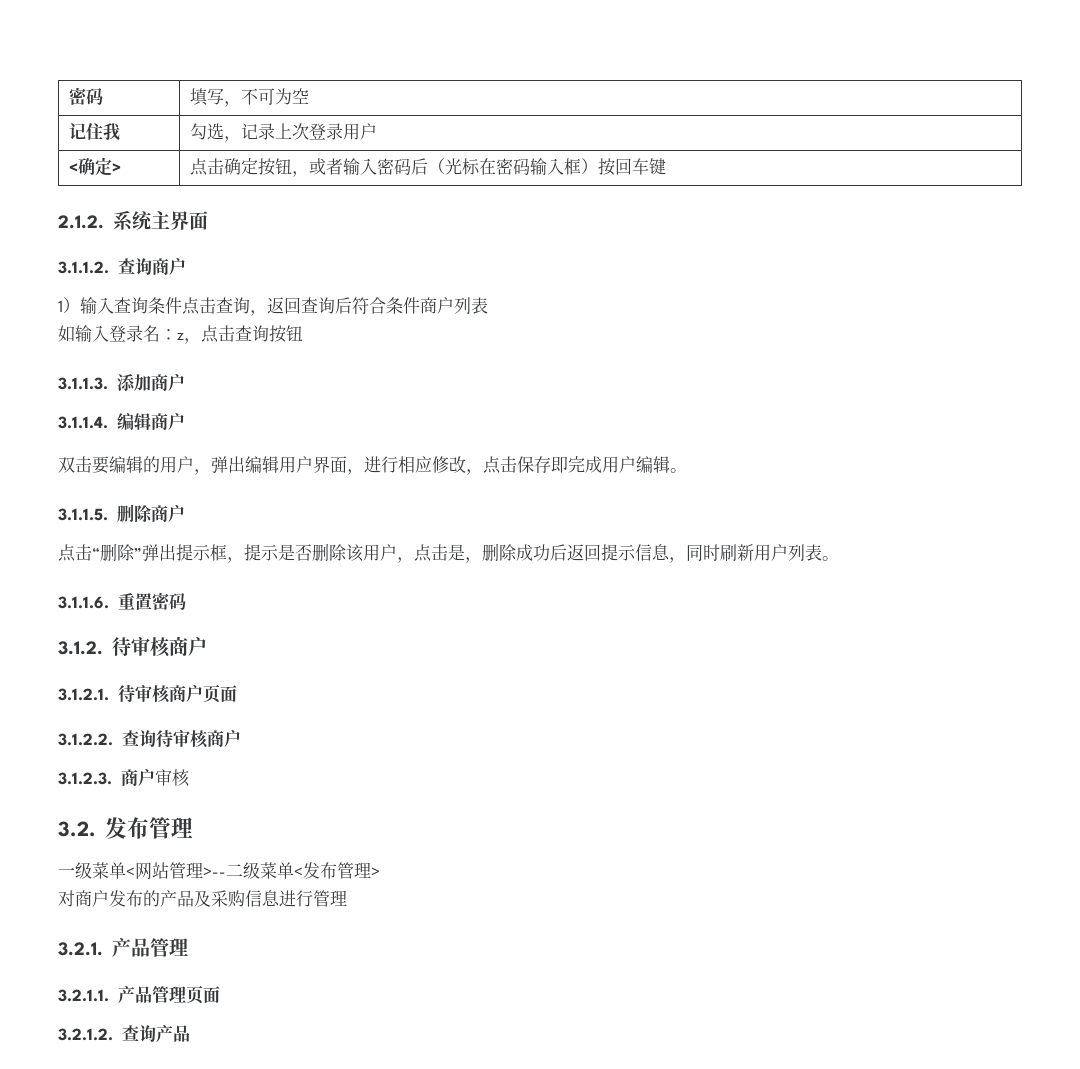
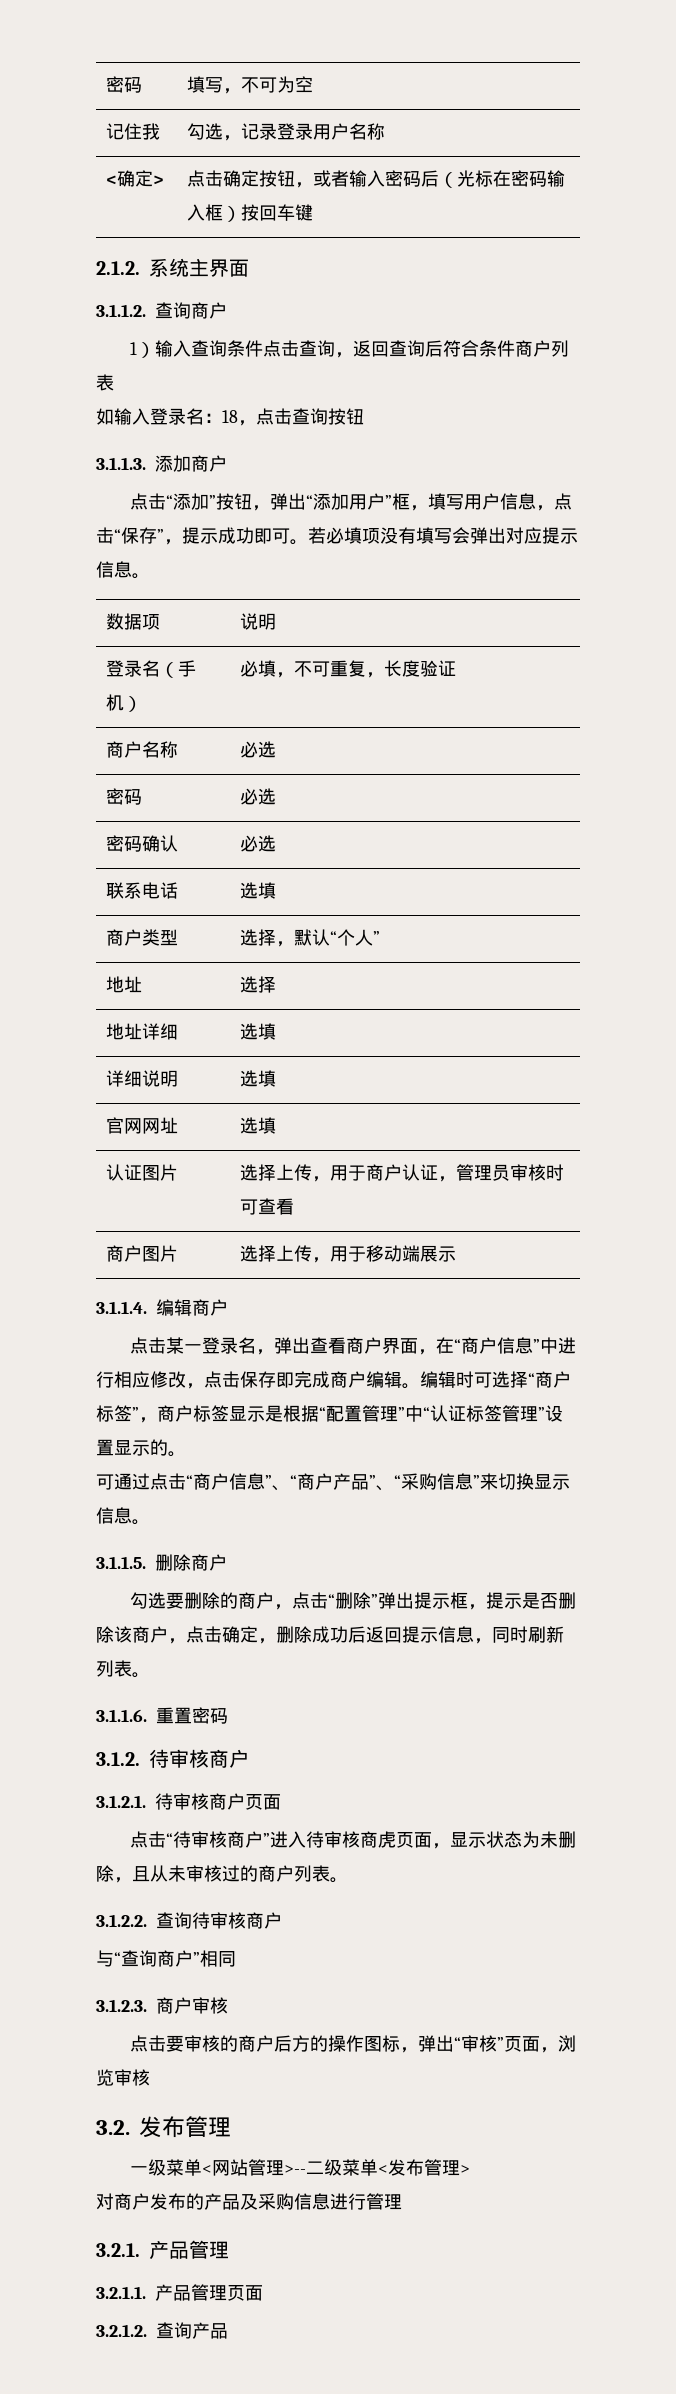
[274,123,309,140] 上次 -> (277, 131) none
(377, 131) none -> [348,123,385,140] 名称
[177,333,184,340] z -> [222,410,238,423] 18
[58,412,185,430] [58,456,364,475] 3.1.1.4.编辑商户 // 双击要编辑的用户，弹出编辑用户界面， -> [129,493,572,511] [96,527,578,545] [96,561,150,579] [105,613,160,630] [239,613,276,630] [105,660,196,678] [105,694,142,712] [239,660,456,678] [105,741,178,758] [239,741,276,758] [105,788,142,805] [239,788,276,805] [105,835,178,852] [239,835,276,852] [105,882,178,899] [239,882,276,899] [105,929,178,946] [239,929,380,947] [105,976,142,993] [239,976,276,993] [105,1023,178,1040] [239,1023,276,1040] [105,1070,178,1087] [239,1070,276,1087] [105,1117,178,1134] [239,1117,276,1134] [105,1164,178,1181] [239,1164,564,1182] [239,1198,294,1215] [105,1245,178,1262] [239,1245,456,1263] [96,1299,228,1316] [129,1337,558,1355] 点击“添加”按钮，弹出“添加用户”框，填写用户信息，点击“保存”，提示成功即可。若必填项没有填写会弹出对应提示信息。 // 数据项 | 说明 // 登录名（手机） | 必填，不可重复，长度验证 // 商户名称 | 必选 // 密码 | 必选 // 密码确认 | 必选 // 联系电话 | 选填 // 商户类型 | 选择，默认“个人” // 地址 | 选择 // 地址详细 | 选填 // 详细说明 | 选填 // 官网网址 | 选填 // 认证图片 | 选择上传，用于商户认证，管理员审核时可查看 // 商户图片 | 选择上传，用于移动端展示 // 3.1.1.4.编辑商户 // 点击某一登录名，弹出查看商户界面，在“商户信息”中
[602,456,619,473] 用 -> [330,1371,348,1388] 商
(687, 470) none -> [420,1371,571,1388] [96,1405,563,1423] [96,1439,186,1457] [96,1473,570,1491] [96,1507,150,1525] 编辑时可选择“商户标签”，商户标签显示是根据“配置管理”中“认证标签管理”设置显示的。 // 可通过点击“商户信息”、“商户产品”、“采购信息”来切换显示信息。
(185, 513) none -> [129,1592,292,1610] 勾选要删除的商户，
[363,544,465,563] 用户，点击是 -> [132,1626,258,1644] 商户，点击确定
[754,544,788,561] 用户 -> (564, 1634) none
(237, 693) none -> [129,1831,576,1849] [96,1865,348,1883] // 点击“待审核商户”进入待审核商虎页面，显示状态为未删除，且从未审核过的商户列表。
[58,768,155,786] 3.1.2.3.商户 -> [96,1950,236,1967] [96,1997,228,2014] [129,2035,576,2053] [96,2069,114,2086] 与“查询商户”相同 // 3.1.2.3.商户审核 // 点击要审核的商户后方的操作图标，弹出“审核”页面，浏览

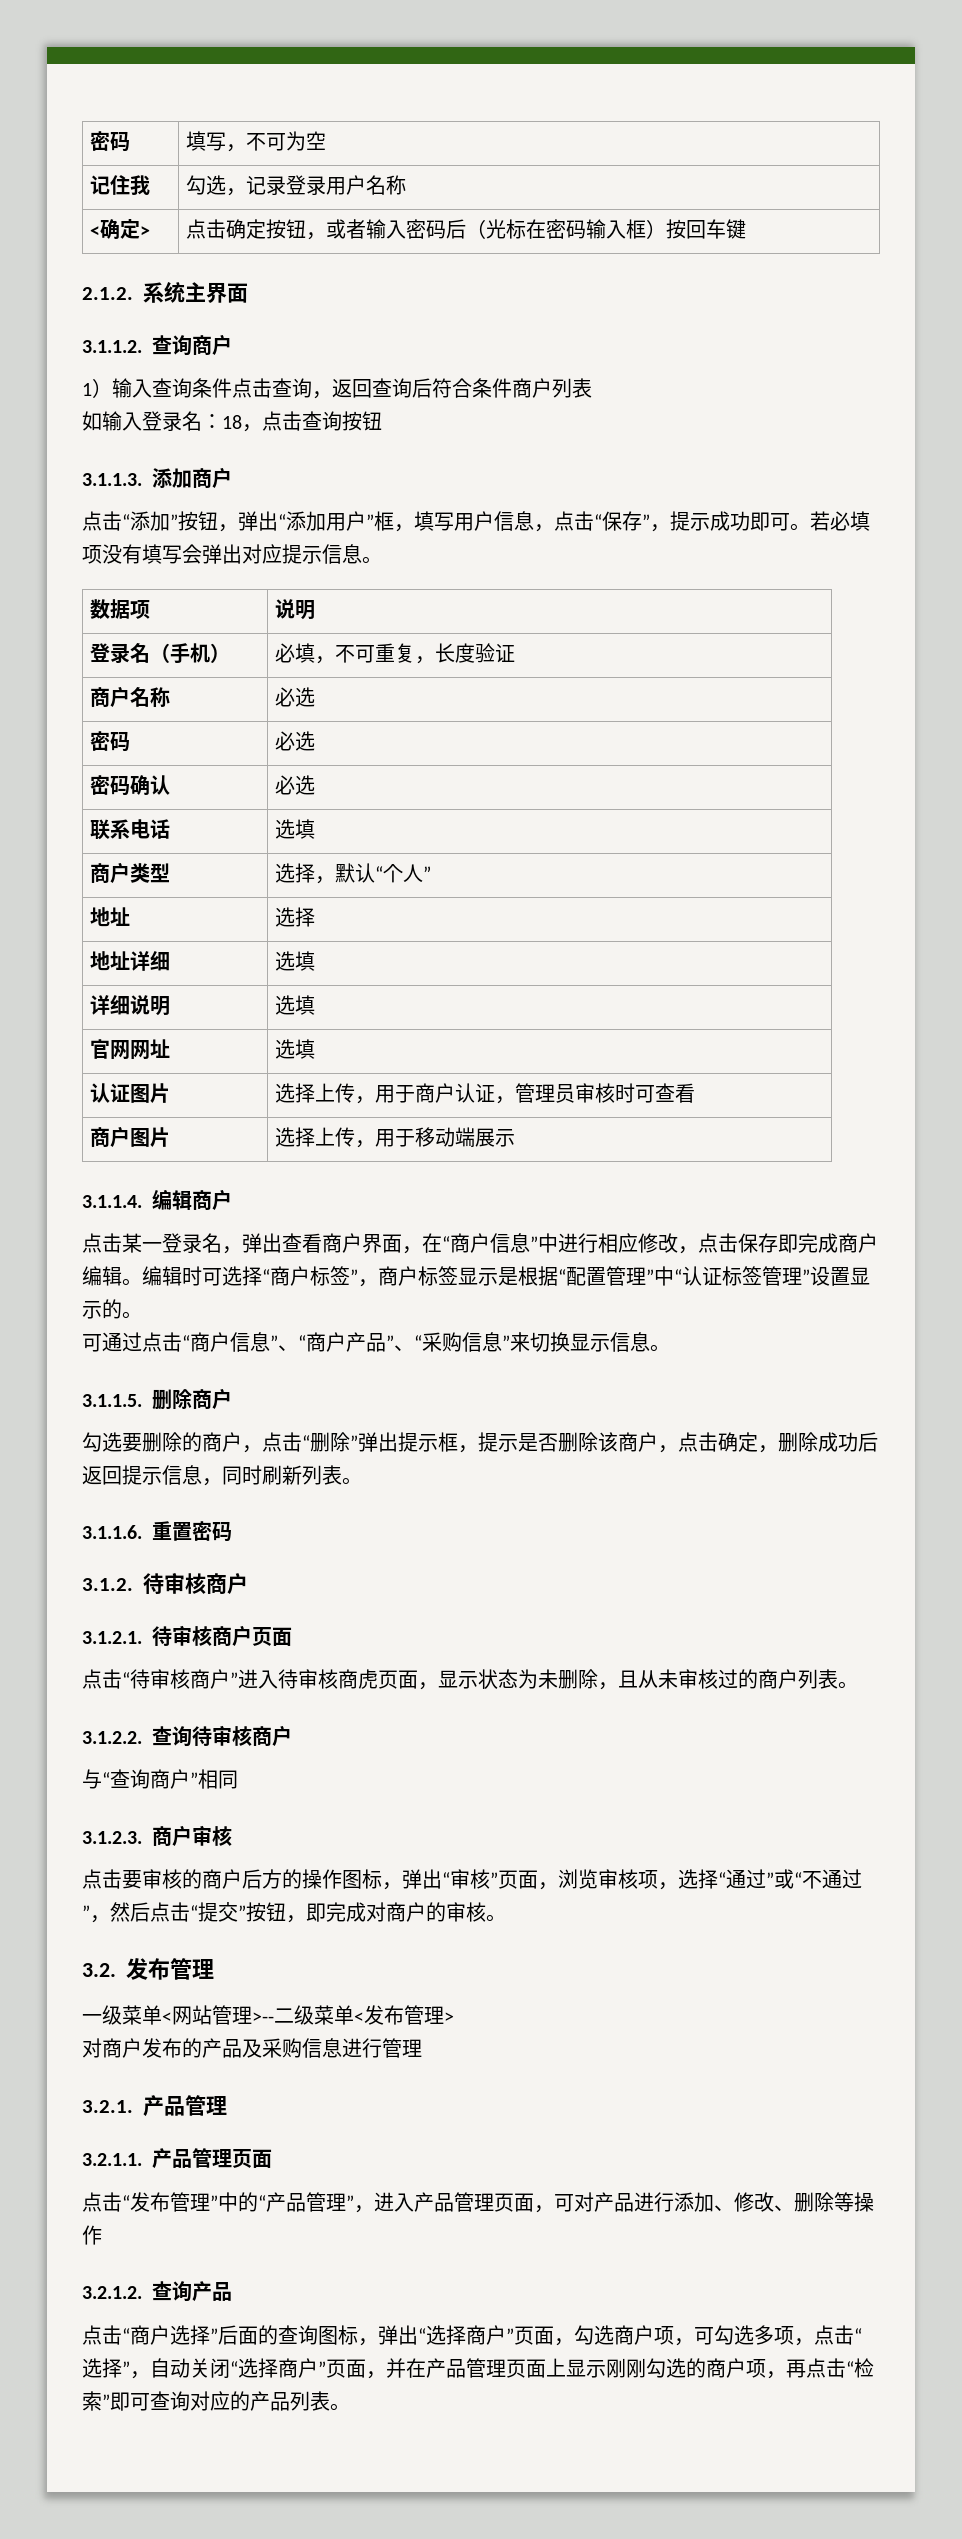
(150, 2077) none -> [638,1869,862,1890] [82,1902,506,1923] 项，选择“通过”或“不通过”，然后点击“提交”按钮，即完成对商户的审核。
[96,2322,228,2339] 3.2.1.2.查询产品 -> [82,2192,874,2213] [82,2225,102,2245] [82,2281,232,2302] [82,2325,862,2346] [82,2358,874,2379] [82,2391,350,2411] 点击“发布管理”中的“产品管理”，进入产品管理页面，可对产品进行添加、修改、删除等操作 // 3.2.1.2.查询产品 // 点击“商户选择”后面的查询图标，弹出“选择商户”页面，勾选商户项，可勾选多项，点击“选择”，自动关闭“选择商户”页面，并在产品管理页面上显示刚刚勾选的商户项，再点击“检索”即可查询对应的产品列表。

